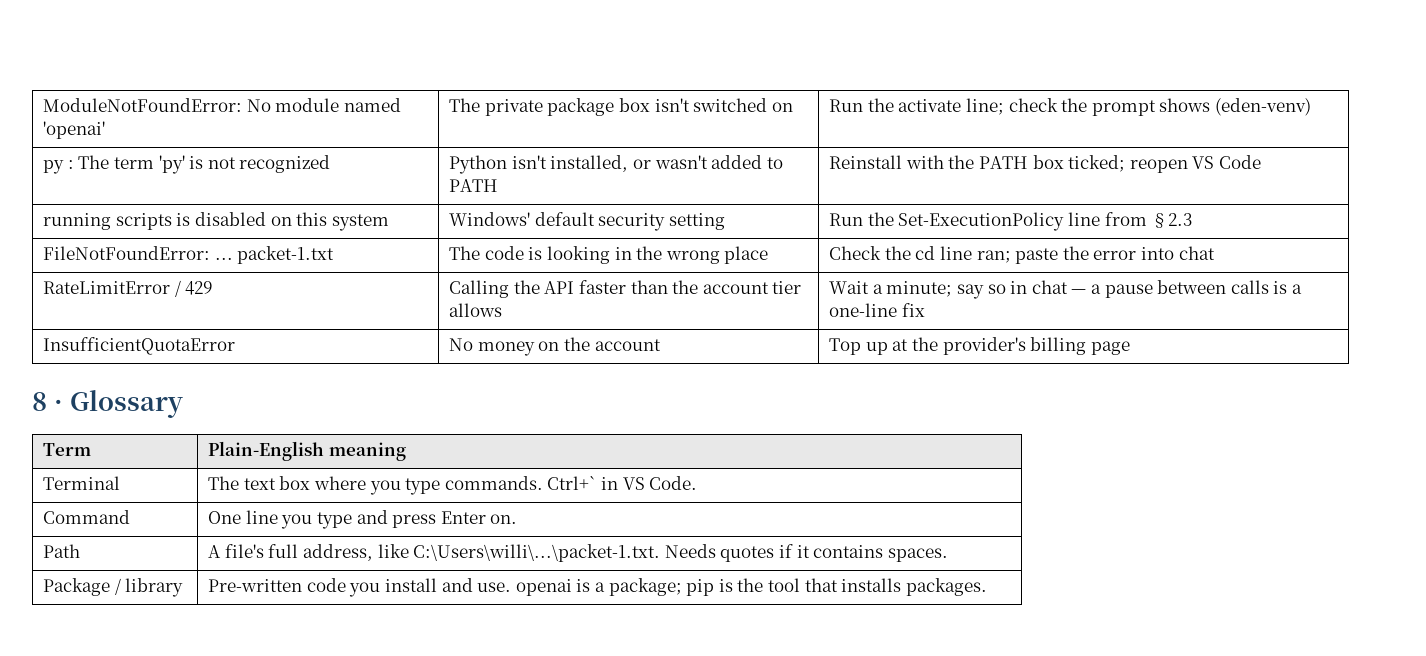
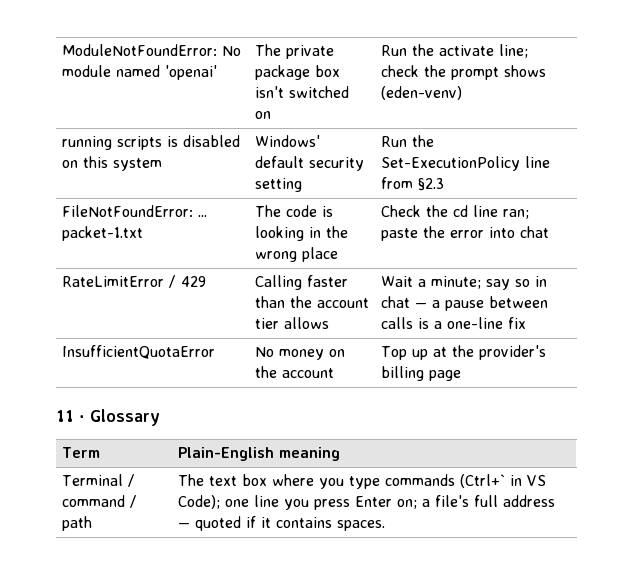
[43,155,331,174] [449,155,783,174] [449,179,499,192] [829,155,1261,173] // py : The term 'py' is not recognized | Python isn't installed, or wasn't added to PATH | Reinstall with the PATH box ticked; reopen VS Code -> (463, 93) none
[513,280,575,294] the API -> (303, 282) none
[32,392,47,411] 8 -> [56,410,74,422] 11
(121, 483) none -> [128,474,136,487] [62,495,138,508] [62,516,93,531] / command / path
[444,476,698,490] [43,510,131,524] [208,510,518,529] [43,544,81,558] [208,544,948,562] [43,578,184,597] [208,578,987,597] commands. Ctrl+` in VS Code. // Command | One line you type and press Enter on. // Path | A file's full address, like C:\Users\willi\...\packet-1.txt. Needs quotes if it contains spaces. // Package / library | Pre-written code you install and use. openai is a package; pip is the tool that installs packages. -> [385,474,547,488] [178,495,556,510] [178,516,386,531] commands (Ctrl+` in VS Code); one line you press Enter on; a file's full address — quoted if it contains spaces.

